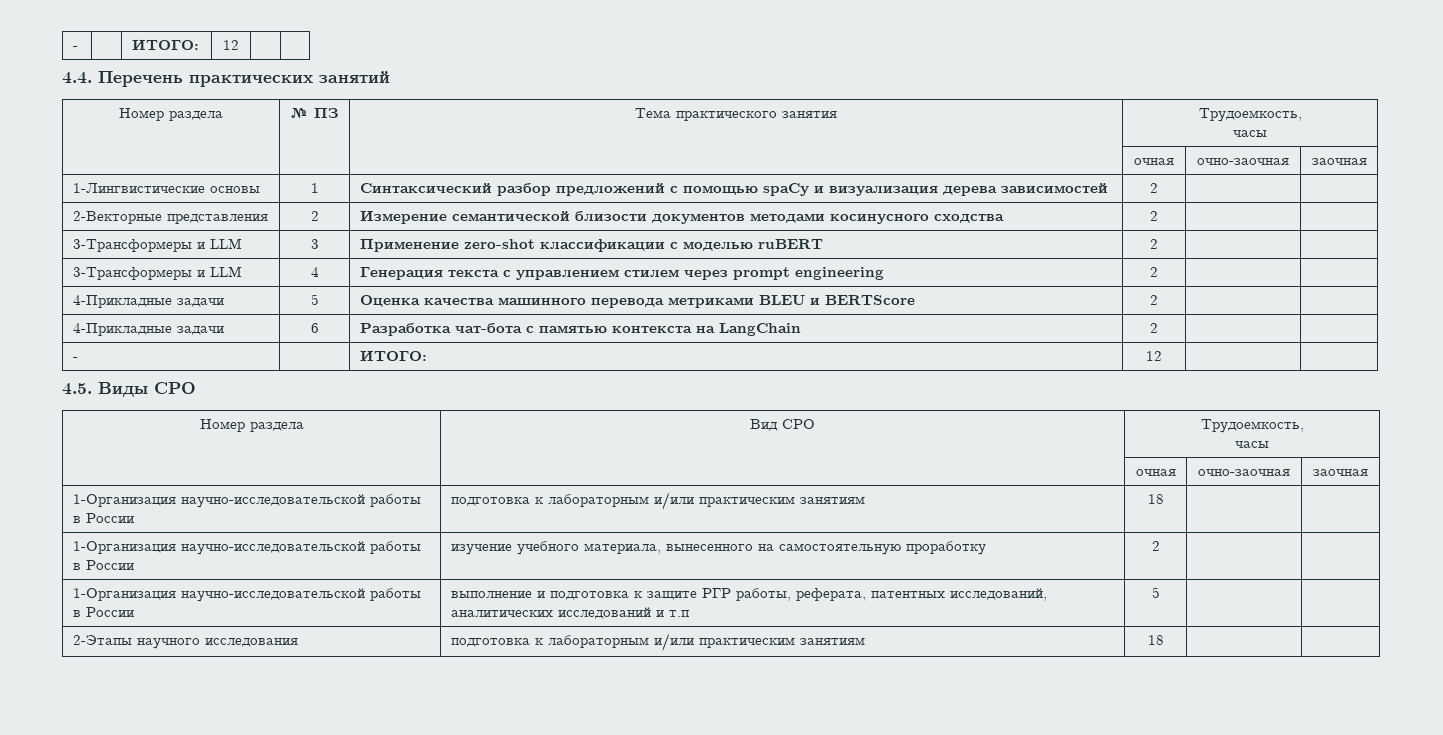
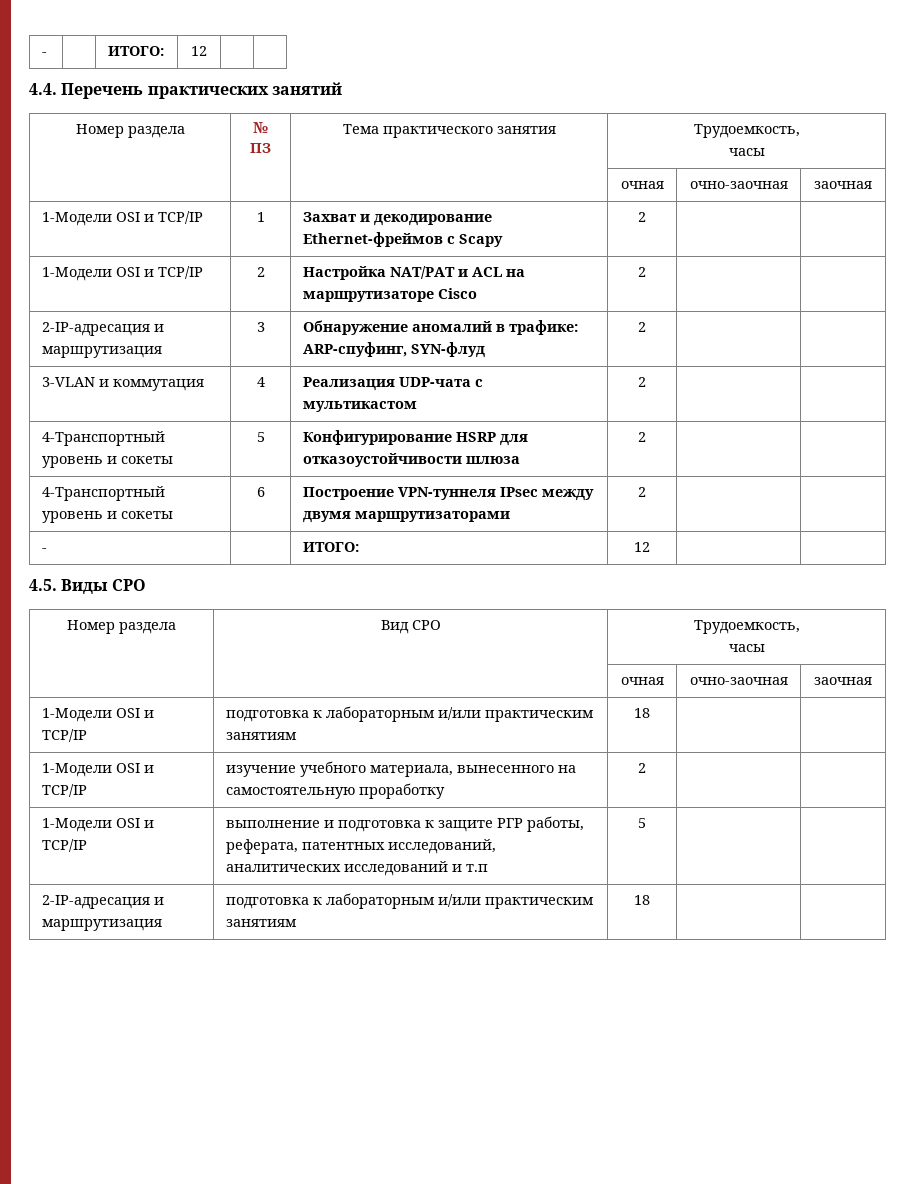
[72,183,260,193] [310,183,319,193] [359,183,1108,196] [1150,183,1158,193] [72,211,268,224] [310,211,319,221] [359,210,1004,224] [1150,211,1158,221] [72,238,242,252] [310,239,319,249] [359,239,823,252] [1150,239,1158,249] [72,266,242,280] [310,267,319,277] [359,267,884,280] [1150,267,1158,277] [72,295,224,308] [310,294,319,305] [359,295,915,308] [1150,295,1158,305] [72,323,224,336] [310,323,319,333] [359,323,801,336] 1-Лингвистические основы | 1 | Синтаксический разбор предложений с помощью spaCy и визуализация дерева зависимостей | 2 | | // 2-Векторные представления | 2 | Измерение семантической близости документов методами косинусного сходства | 2 | | // 3-Трансформеры и LLM | 3 | Применение zero-shot классификации с моделью ruBERT | 2 | | // 3-Трансформеры и LLM | 4 | Генерация текста с управлением стилем через prompt engineering | 2 | | // 4-Прикладные задачи | 5 | Оценка качества машинного перевода метриками BLEU и BERTScore | 2 | | // 4-Прикладные задачи | 6 | Разработка чат-бота с памятью контекста на LangChain -> [41,211,203,226] [256,212,265,222] [302,212,492,226] [302,232,503,247] [638,212,646,222] [41,266,203,281] [256,267,265,277] [302,266,525,280] [302,288,477,302] [638,267,646,277] [41,322,164,336] [41,346,162,358] [256,322,265,332] [302,320,578,335] [302,342,485,358] [638,322,646,332] [41,377,204,391] [256,377,265,387] [302,377,483,391] [302,401,417,412] [638,377,646,387] [41,431,165,446] [41,456,173,468] [256,432,265,442] [302,430,528,446] [302,453,520,467] [638,432,646,442] [41,486,165,501] [41,511,173,523] [256,487,265,497] [302,487,594,501] [302,511,510,523] 1-Модели OSI и TCP/IP | 1 | Захват и декодирование Ethernet-фреймов с Scapy | 2 | | // 1-Модели OSI и TCP/IP | 2 | Настройка NAT/PAT и ACL на маршрутизаторе Cisco | 2 | | // 2-IP-адресация и маршрутизация | 3 | Обнаружение аномалий в трафике: ARP-спуфинг, SYN-флуд | 2 | | // 3-VLAN и коммутация | 4 | Реализация UDP-чата с мультикастом | 2 | | // 4-Транспортный уровень и сокеты | 5 | Конфигурирование HSRP для отказоустойчивости шлюза | 2 | | // 4-Транспортный уровень и сокеты | 6 | Построение VPN-туннеля IPsec между двумя маршрутизаторами
[72,494,421,508] [72,513,134,523] 1-Организация научно-исследовательской работы в России -> [41,708,154,722] [41,729,87,742] 1-Модели OSI и TCP/IP
[72,541,421,555] [72,560,134,570] 1-Организация научно-исследовательской работы в России -> [41,763,154,777] [41,784,87,797] 1-Модели OSI и TCP/IP
[72,588,421,602] [72,607,134,617] 1-Организация научно-исследовательской работы в России -> [41,818,154,832] [41,839,87,852] 1-Модели OSI и TCP/IP
[72,635,298,649] 2-Этапы научного исследования -> [41,895,164,909] [41,919,162,931] 2-IP-адресация и маршрутизация

